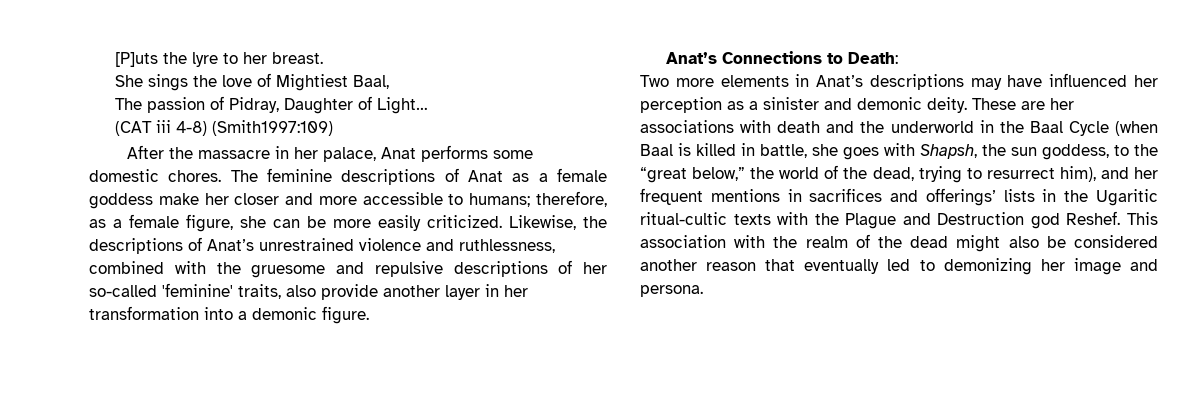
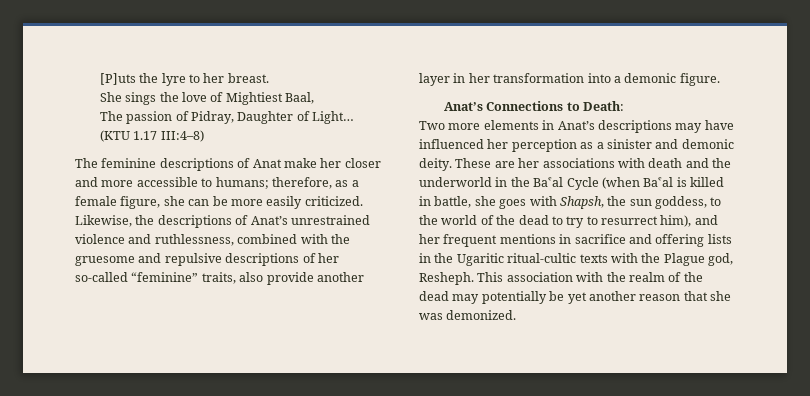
[114,120,333,136] [127,145,534,162] [89,169,222,182] (CAT iii 4-8) (Smith1997:109) // After the massacre in her palace, Anat performs some domestic chores. -> [99,130,204,142] (KTU 1.17 III:4–8) //
[512,168,607,182] [89,193,153,209] as a female goddess -> (282, 163) none
[162,283,233,297] 'feminine' -> [131,272,199,282] “feminine”
[1029,121,1063,133] Baal -> [533,177,564,187] Baˁal
[640,144,673,156] Baal -> [643,177,674,187] Baˁal
[640,165,962,183] “great below,” the world of the dead, trying -> [441,215,585,228] world of the dead to try
[809,188,996,206] sacrifices and offerings’ -> [574,234,705,247] sacrifice and offering
[902,211,1121,229] and Destruction god Reshef. -> [708,253,733,266] [419,272,474,285] god, Resheph.
[956,235,1158,252] [640,258,1158,275] [640,285,703,297] might also be considered another reason that eventually led to demonizing her image and persona. -> [452,291,731,304] [419,310,517,320] may potentially be yet another reason that she was demonized.

